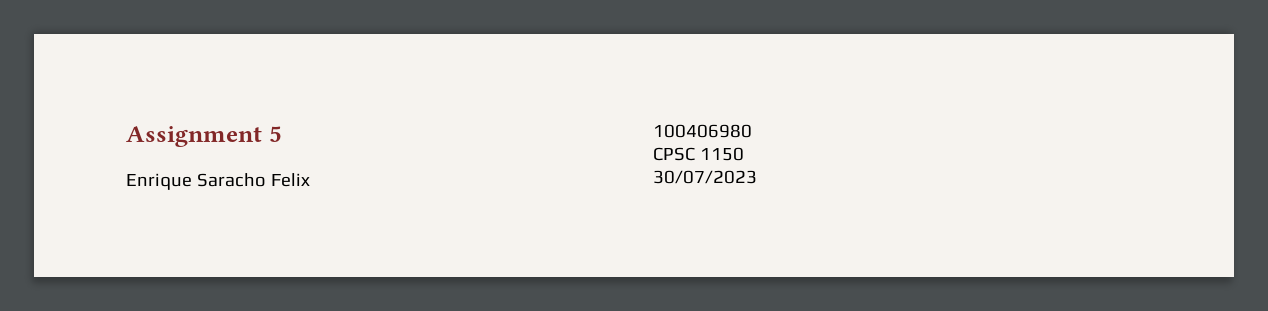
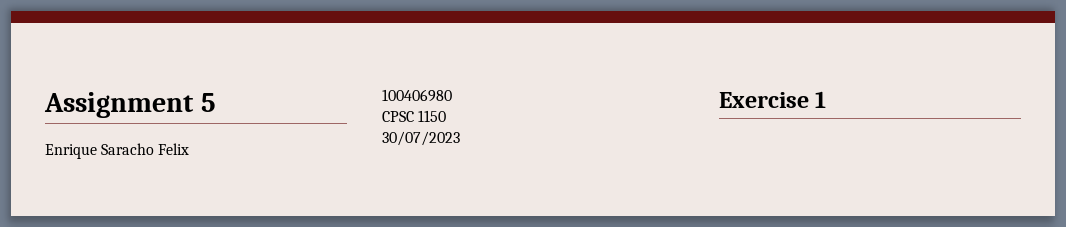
(757, 177) none -> [719,91,827,108] // Exercise 1

